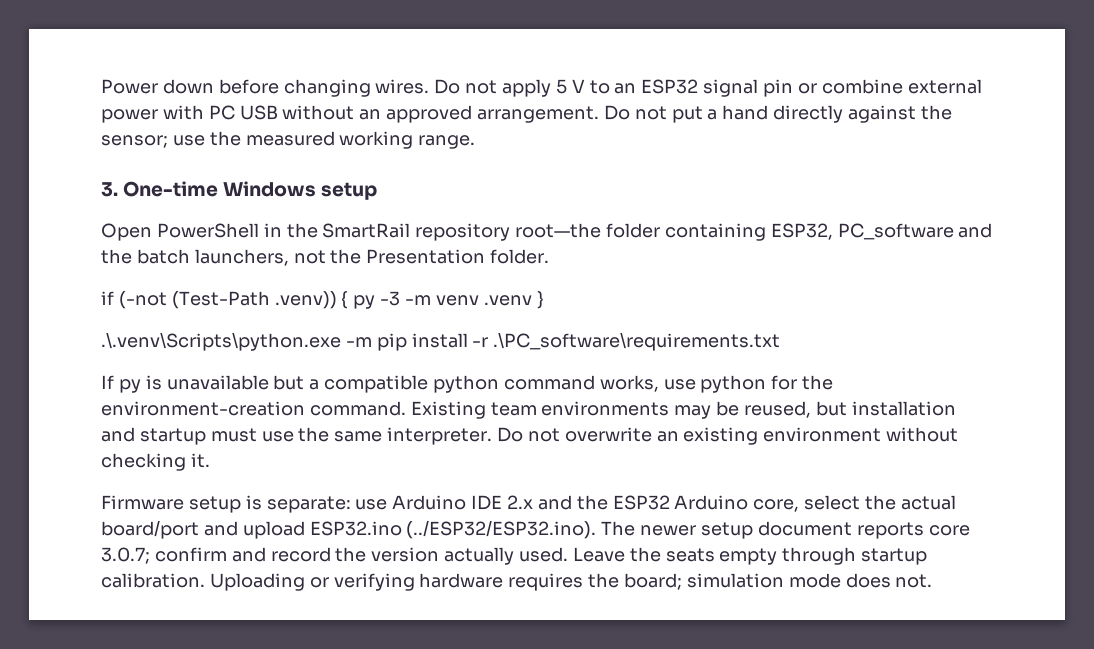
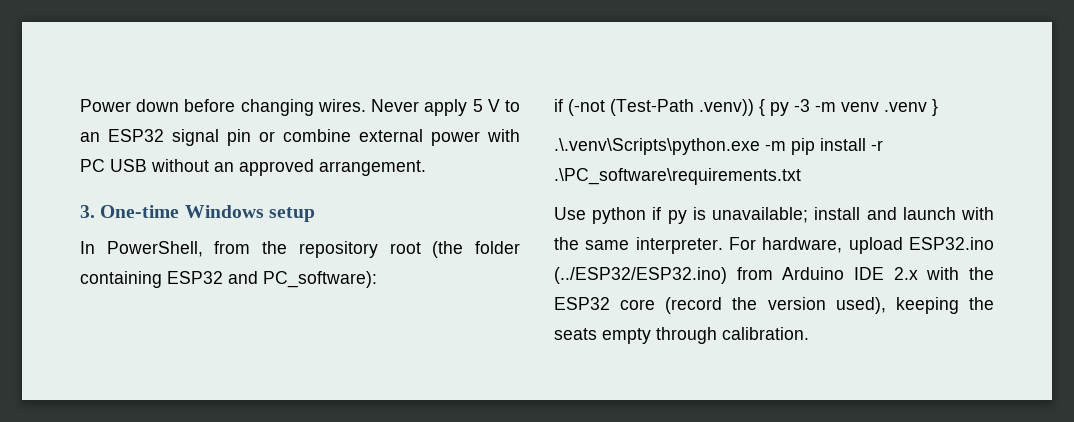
[434,79,498,94] Do not -> [371,99,420,112] Never
[603,105,952,123] [101,131,476,149] [101,181,378,200] [101,223,993,241] [101,249,550,266] Do not put a hand directly against the sensor; use the measured working range. // 3. One-time Windows setup // Open PowerShell in the SmartRail repository root—the folder containing ESP32, PC_software and the batch launchers, not the Presentation folder. -> [80,205,315,222] [80,241,520,258] [80,271,377,288] // 3. One-time Windows setup // In PowerShell, from the repository root (the folder containing ESP32 and PC_software):
[101,375,834,393] [101,401,956,419] [101,427,959,445] [101,453,210,471] [101,495,388,513] If py is unavailable but a compatible python command works, use python for the environment-creation command. Existing team environments may be reused, but installation and startup must use the same interpreter. Do not overwrite an existing environment without checking it. // Firmware setup is separate: use -> [554,207,994,224] [554,237,994,254] [554,267,773,284] Use python if py is unavailable; install and launch with the same interpreter. For hardware, upload ESP32.ino (../ESP32/ESP32.ino) from
[537,495,572,510] and -> [926,267,960,280] with
[674,495,956,512] [101,520,970,539] [101,547,928,565] [101,573,933,591] Arduino core, select the actual board/port and upload ESP32.ino (../ESP32/ESP32.ino). The newer setup document reports core 3.0.7; confirm and record the version actually used. Leave the seats empty through startup calibration. Uploading or verifying hardware requires the board; simulation mode does not. -> [620,297,994,314] [554,327,809,344] core (record the version used), keeping the seats empty through calibration.

